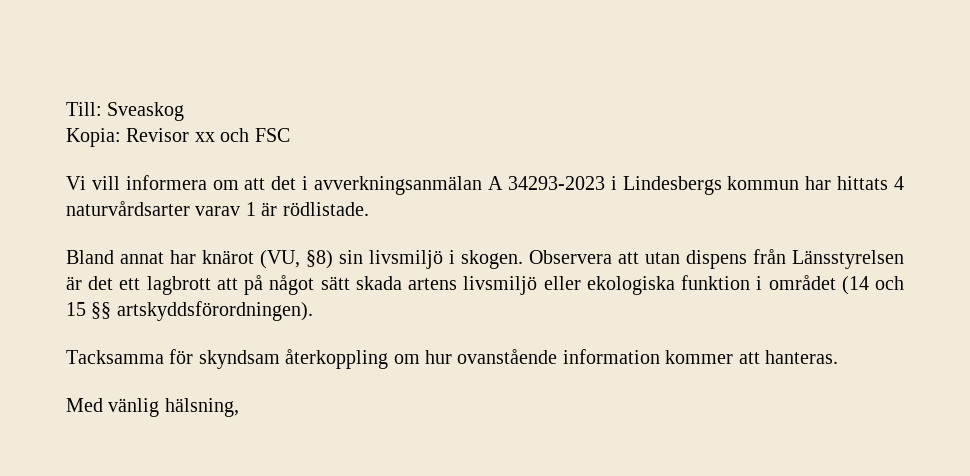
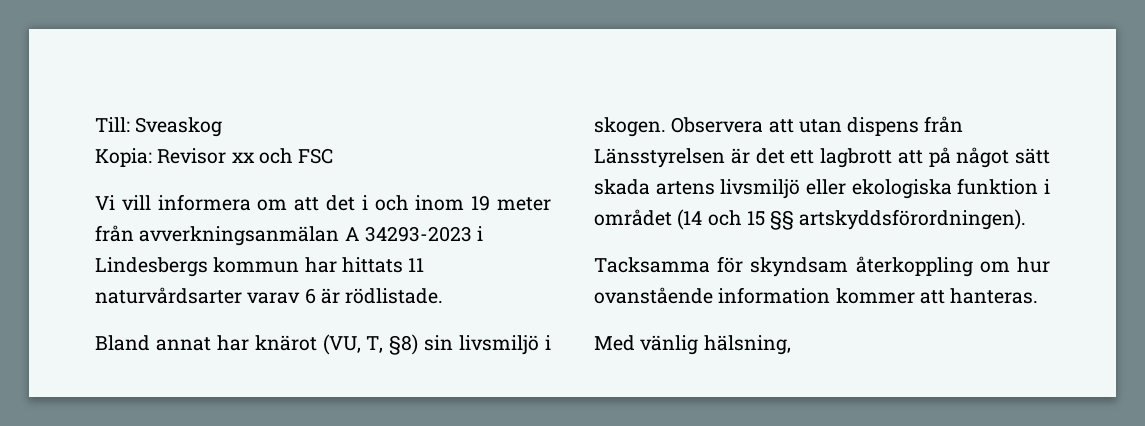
(309, 183) none -> [374,195,552,211] [95,225,134,242] och inom 19 meter från
[894,176,905,190] 4 -> [408,258,425,272] 11
[245,202,256,216] 1 -> [304,288,316,304] 6
(300, 259) none -> [366,336,384,353] T,

